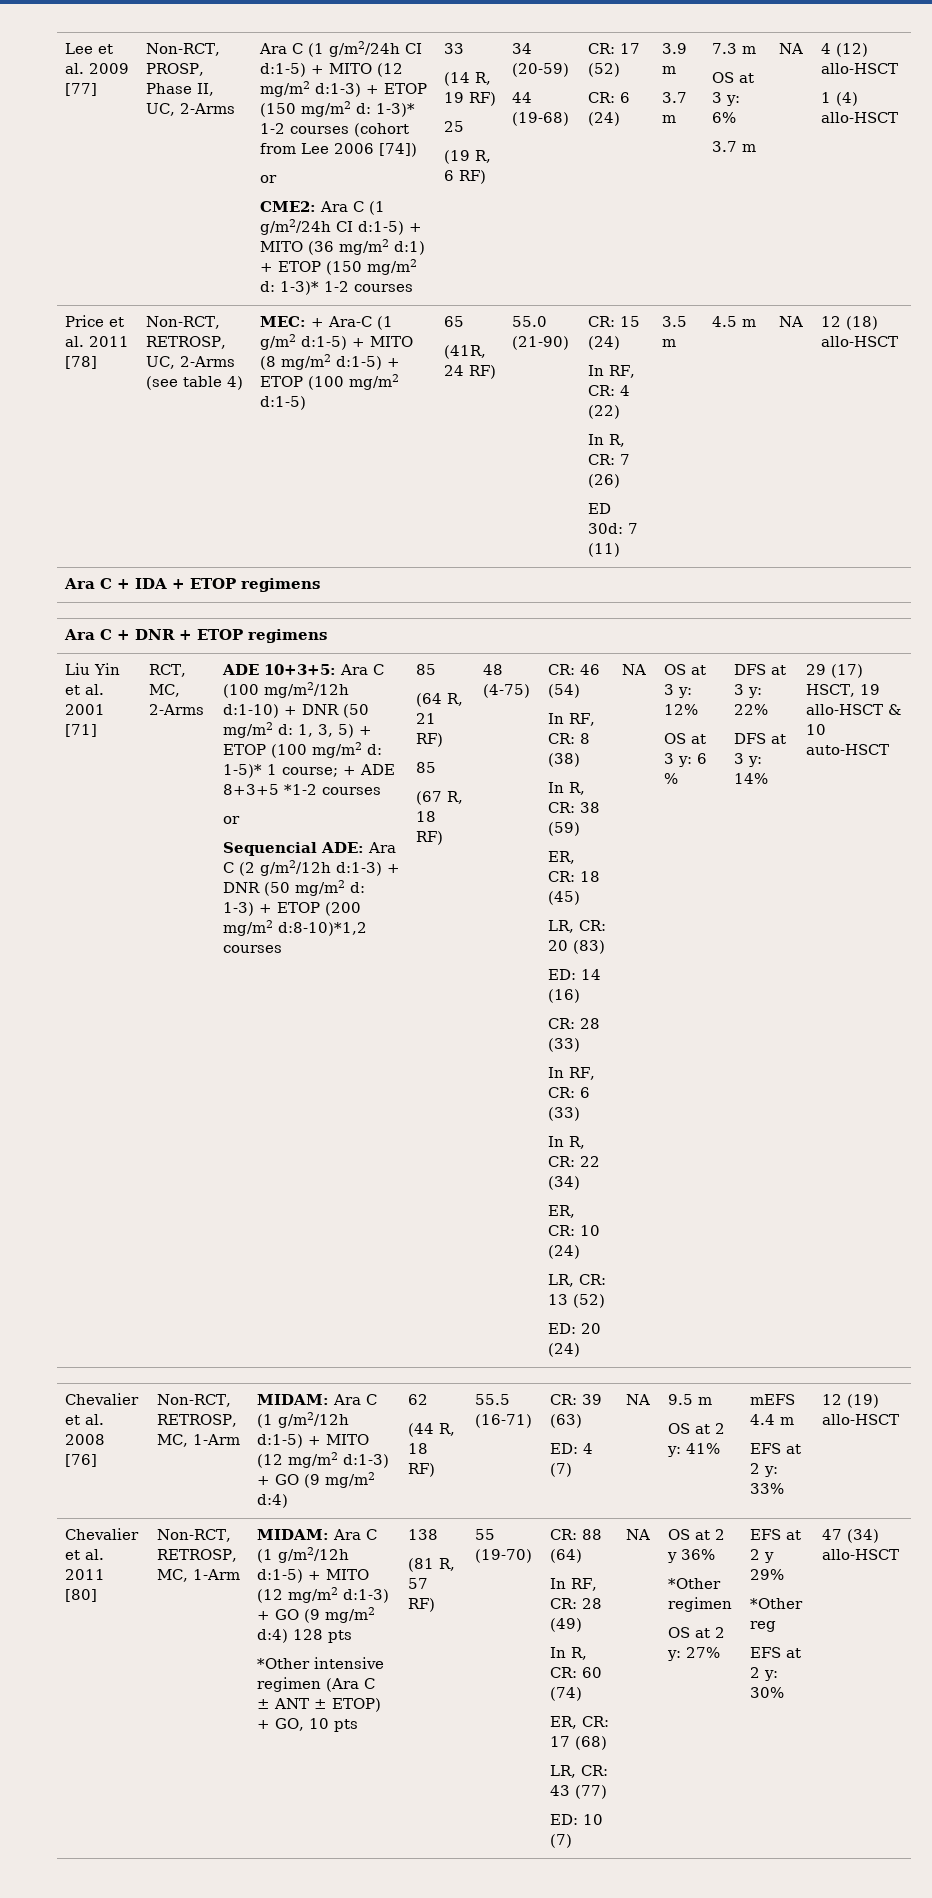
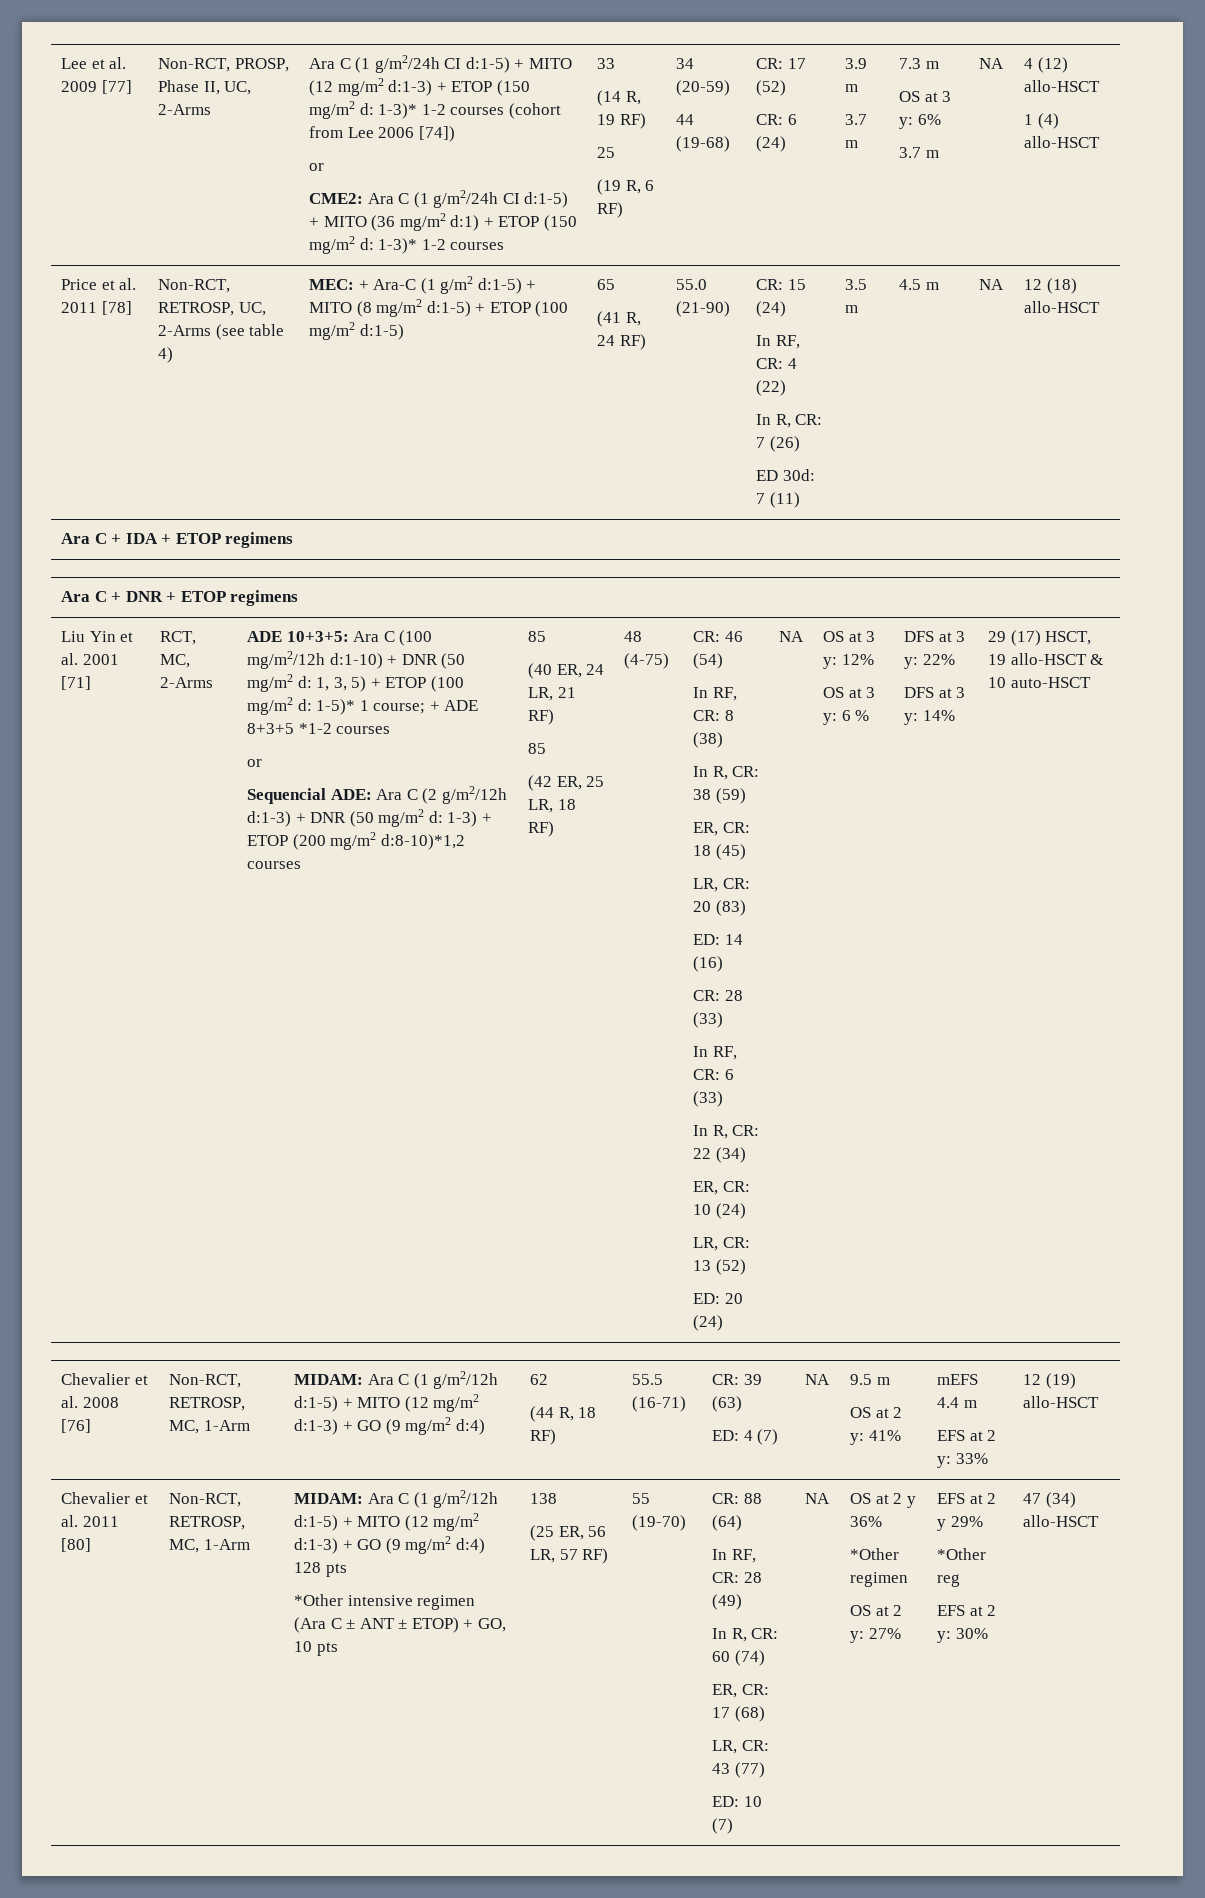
[444,345,487,359] (41R, -> [596,311,641,327] (41 R,
[416,693,464,707] (64 R, -> [527,663,605,679] [527,687,553,701] (40 ER, 24 LR,
[416,791,464,805] (67 R, -> [527,775,605,791] [527,799,553,813] (42 ER, 25 LR,
[408,1558,456,1572] (81 R, -> [529,1525,607,1541] [529,1549,555,1563] (25 ER, 56 LR,

